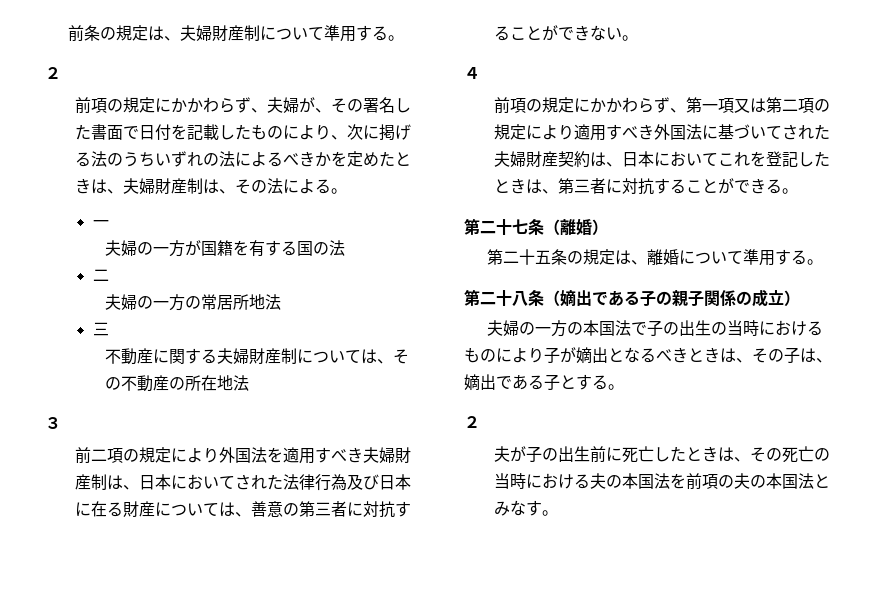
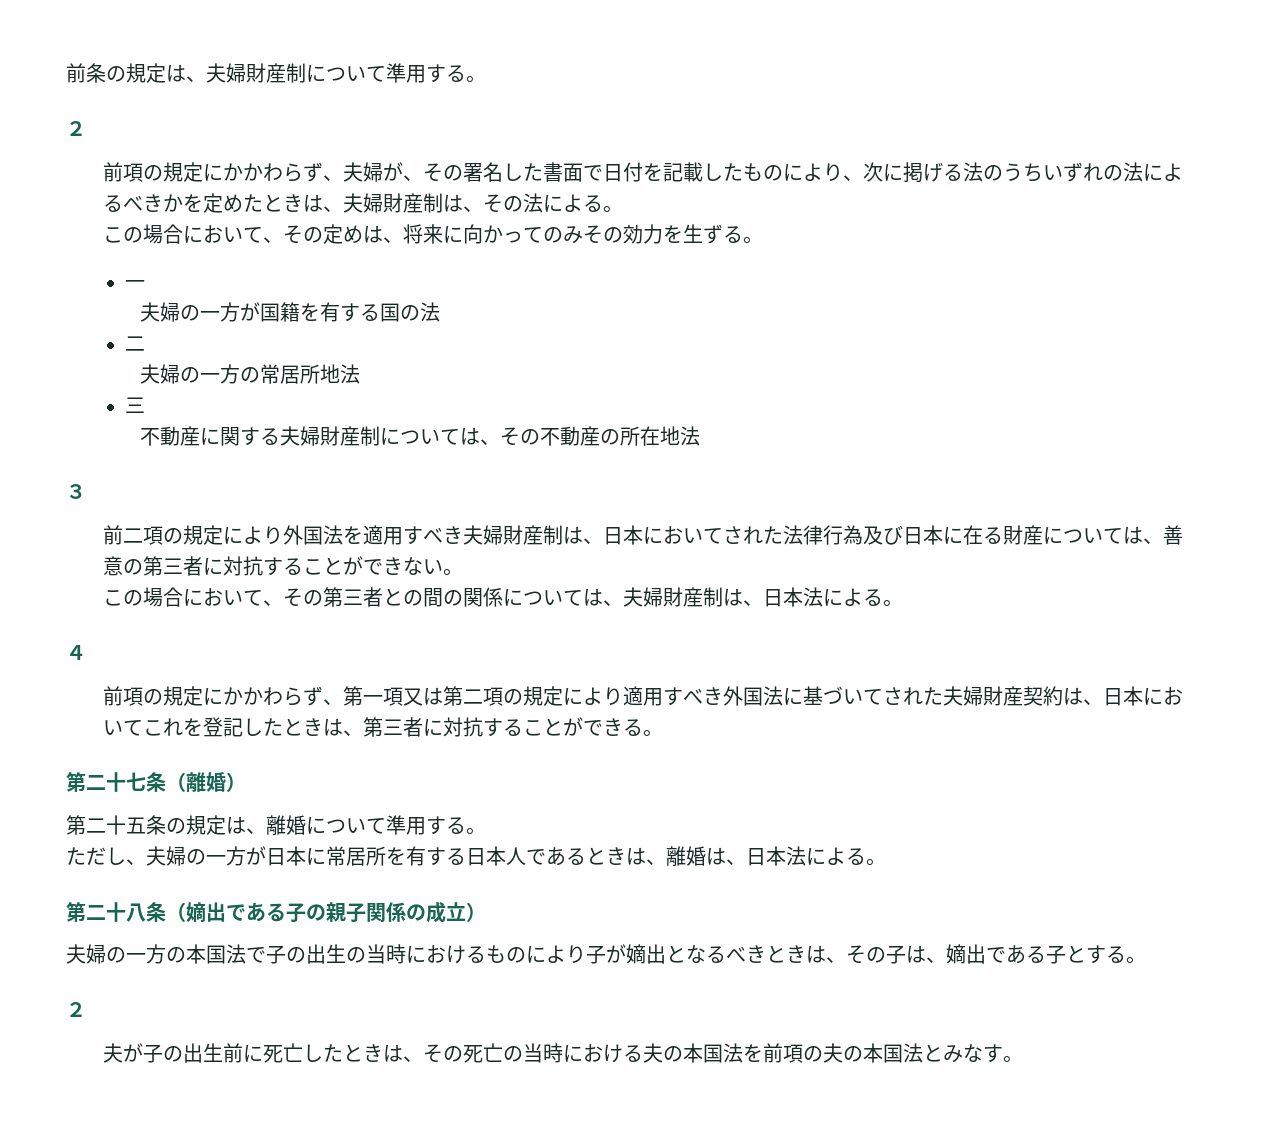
(348, 191) none -> [103,224,764,244] // この場合において、その定めは、将来に向かってのみその効力を生ずる。
(639, 38) none -> [103,587,904,607] // この場合において、その第三者との間の関係については、夫婦財産制は、日本法による。
(823, 262) none -> [66,846,886,866] // ただし、夫婦の一方が日本に常居所を有する日本人であるときは、離婚は、日本法による。

